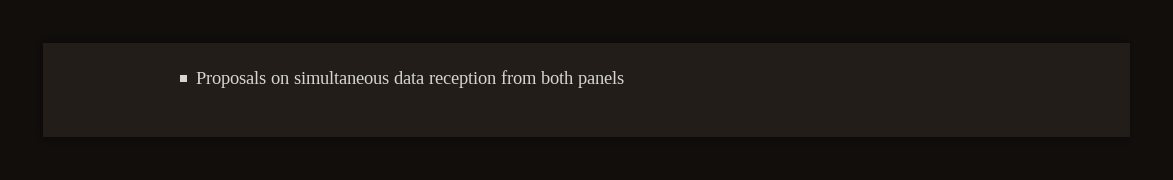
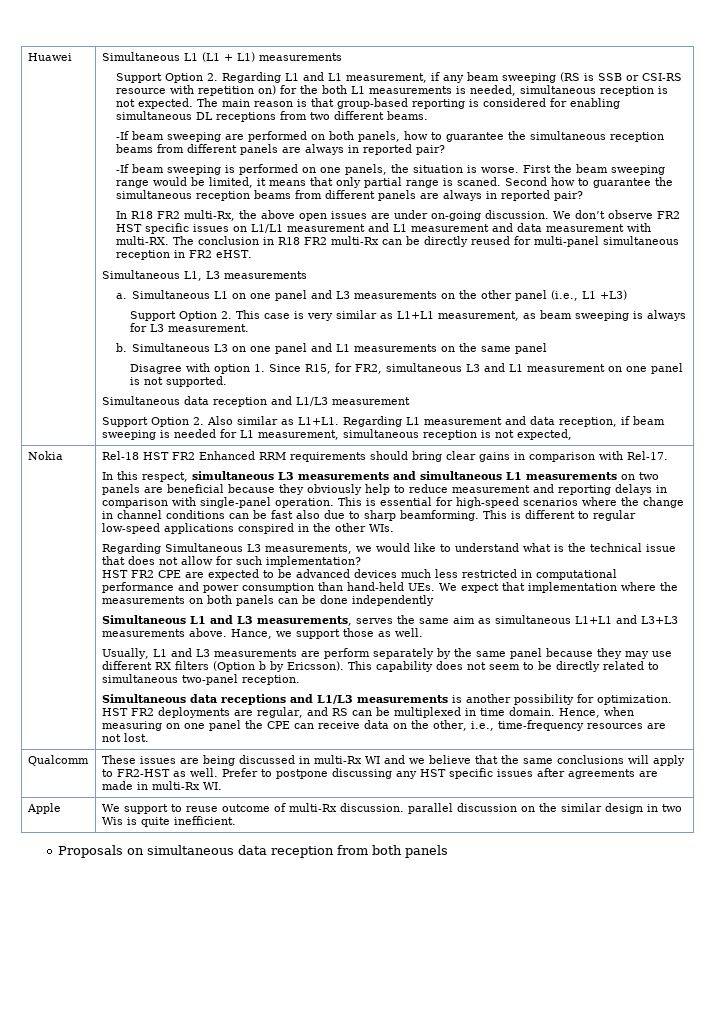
(196, 79) none -> [27,53,72,61] [101,52,342,62] [115,72,682,83] [115,85,668,96] [115,98,620,109] [115,111,428,122] [115,131,664,142] [115,144,445,155] [115,164,665,175] [115,177,673,188] [115,190,583,201] [115,210,680,221] [115,223,651,234] [115,236,679,247] [115,250,252,260] [101,270,307,281] [115,290,628,301] [129,310,686,321] [129,323,249,332] [115,343,548,354] [129,363,683,374] [129,376,227,387] [101,396,410,407] [101,416,665,427] [101,429,572,440] [27,451,63,460] [101,451,668,462] [101,471,659,482] [101,484,667,495] [101,497,684,508] [101,510,636,521] [101,523,394,534] [101,543,676,554] [101,556,361,567] [101,569,617,580] [101,582,678,593] [101,595,434,606] [101,615,678,626] [101,628,423,639] [101,648,672,659] [101,661,659,672] [101,674,300,685] [101,694,672,705] [101,707,634,718] [101,720,666,731] [101,733,149,742] [27,755,89,766] [101,755,685,766] [101,768,658,779] [101,781,222,790] [26,803,61,814] [101,803,682,814] [101,816,236,827] Huawei | Simultaneous L1 (L1 + L1) measurements // Support Option 2. Regarding L1 and L1 measurement, if any beam sweeping (RS is SSB or CSI-RS resource with repetition on) for the both L1 measurements is needed, simultaneous reception is not expected. The main reason is that group-based reporting is considered for enabling simultaneous DL receptions from two different beams. // -If beam sweeping are performed on both panels, how to guarantee the simultaneous reception beams from different panels are always in reported pair? // -If beam sweeping is performed on one panels, the situation is worse. First the beam sweeping range would be limited, it means that only partial range is scaned. Second how to guarantee the simultaneous reception beams from different panels are always in reported pair? // In R18 FR2 multi-Rx, the above open issues are under on-going discussion. We don’t observe FR2 HST specific issues on L1/L1 measurement and L1 measurement and data measurement with multi-RX. The conclusion in R18 FR2 multi-Rx can be directly reused for multi-panel simultaneous reception in FR2 eHST. // Simultaneous L1, L3 measurements // a. Simultaneous L1 on one panel and L3 measurements on the other panel (i.e., L1 +L3) // Support Option 2. This case is very similar as L1+L1 measurement, as beam sweeping is always for L3 measurement. // b. Simultaneous L3 on one panel and L1 measurements on the same panel // Disagree with option 1. Since R15, for FR2, simultaneous L3 and L1 measurement on one panel is not supported. // Simultaneous data reception and L1/L3 measurement // Support Option 2. Also similar as L1+L1. Regarding L1 measurement and data reception, if beam sweeping is needed for L1 measurement, simultaneous reception is not expected, // Nokia | Rel-18 HST FR2 Enhanced RRM requirements should bring clear gains in comparison with Rel-17. // In this respect, simultaneous L3 measurements and simultaneous L1 measurements on two panels are beneficial because they obviously help to reduce measurement and reporting delays in comparison with single-panel operation. This is essential for high-speed scenarios where the change in channel conditions can be fast also due to sharp beamforming. This is different to regular low-speed applications conspired in the other WIs. // Regarding Simultaneous L3 measurements, we would like to understand what is the technical issue that does not allow for such implementation? // HST FR2 CPE are expected to be advanced devices much less restricted in computational performance and power consumption than hand-held UEs. We expect that implementation where the measurements on both panels can be done independently // Simultaneous L1 and L3 measurements, serves the same aim as simultaneous L1+L1 and L3+L3 measurements above. Hance, we support those as well. // Usually, L1 and L3 measurements are perform separately by the same panel because they may use different RX filters (Option b by Ericsson). This capability does not seem to be directly related to simultaneous two-panel reception. // Simultaneous data receptions and L1/L3 measurements is another possibility for optimization. HST FR2 deployments are regular, and RS can be multiplexed in time domain. Hence, when measuring on one panel the CPE can receive data on the other, i.e., time-frequency resources are not lost. // Qualcomm | These issues are being discussed in multi-Rx WI and we believe that the same conclusions will apply to FR2-HST as well. Prefer to postpone discussing any HST specific issues after agreements are made in multi-Rx WI. // Apple | We support to reuse outcome of multi-Rx discussion. parallel discussion on the similar design in two Wis is quite inefficient. //

